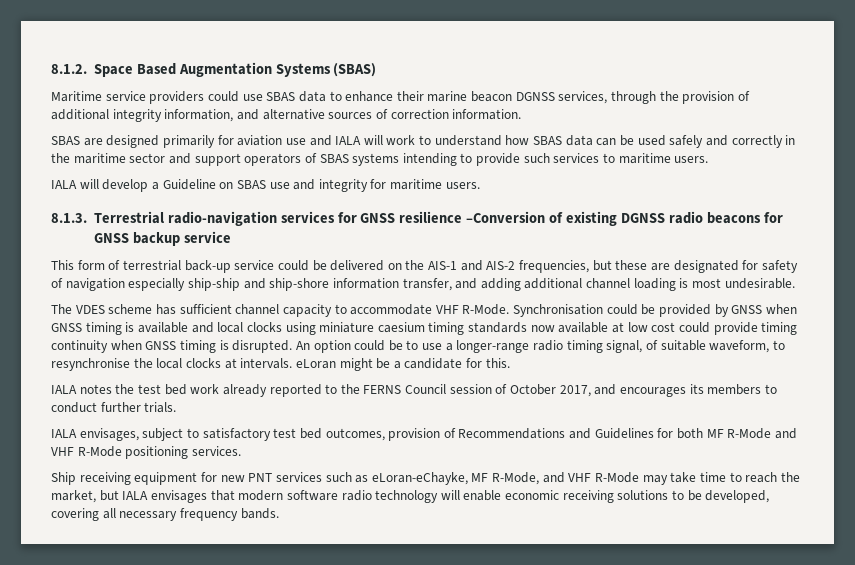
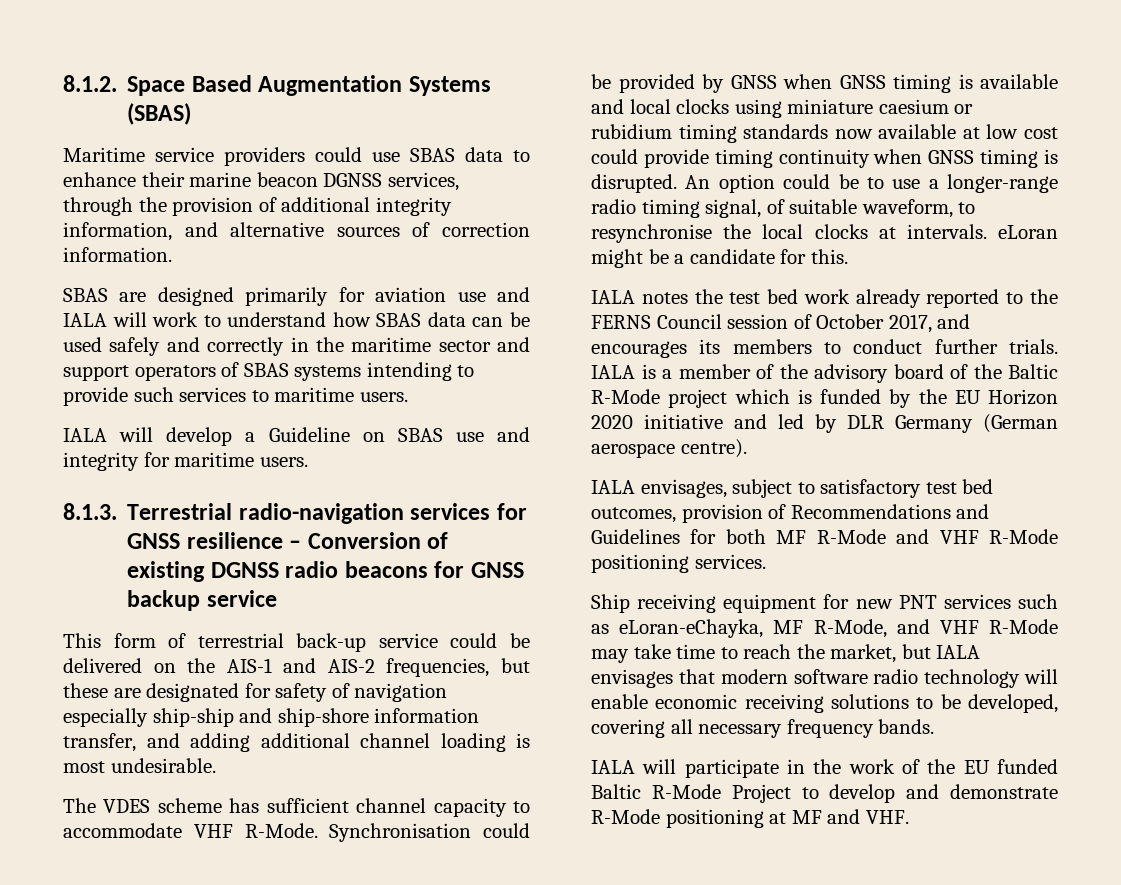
[466,211,546,223] –Conversion -> [289,532,421,549] – Conversion
(425, 327) none -> [954,104,974,114] [591,124,672,139] or rubidium
(177, 407) none -> [591,364,1058,383] [591,389,1058,408] [591,414,1058,433] [591,439,747,458] IALA is a member of the advisory board of the Baltic R-Mode project which is funded by the EU Horizon 2020 initiative and led by DLR Germany (German aerospace centre).
[371,472,468,485] eLoran-eChayke, -> [619,619,764,638] eLoran-eChayka,
(279, 513) none -> [591,759,1058,778] [591,784,1058,803] [591,809,909,828] // IALA will participate in the work of the EU funded Baltic R-Mode Project to develop and demonstrate R-Mode positioning at MF and VHF.

